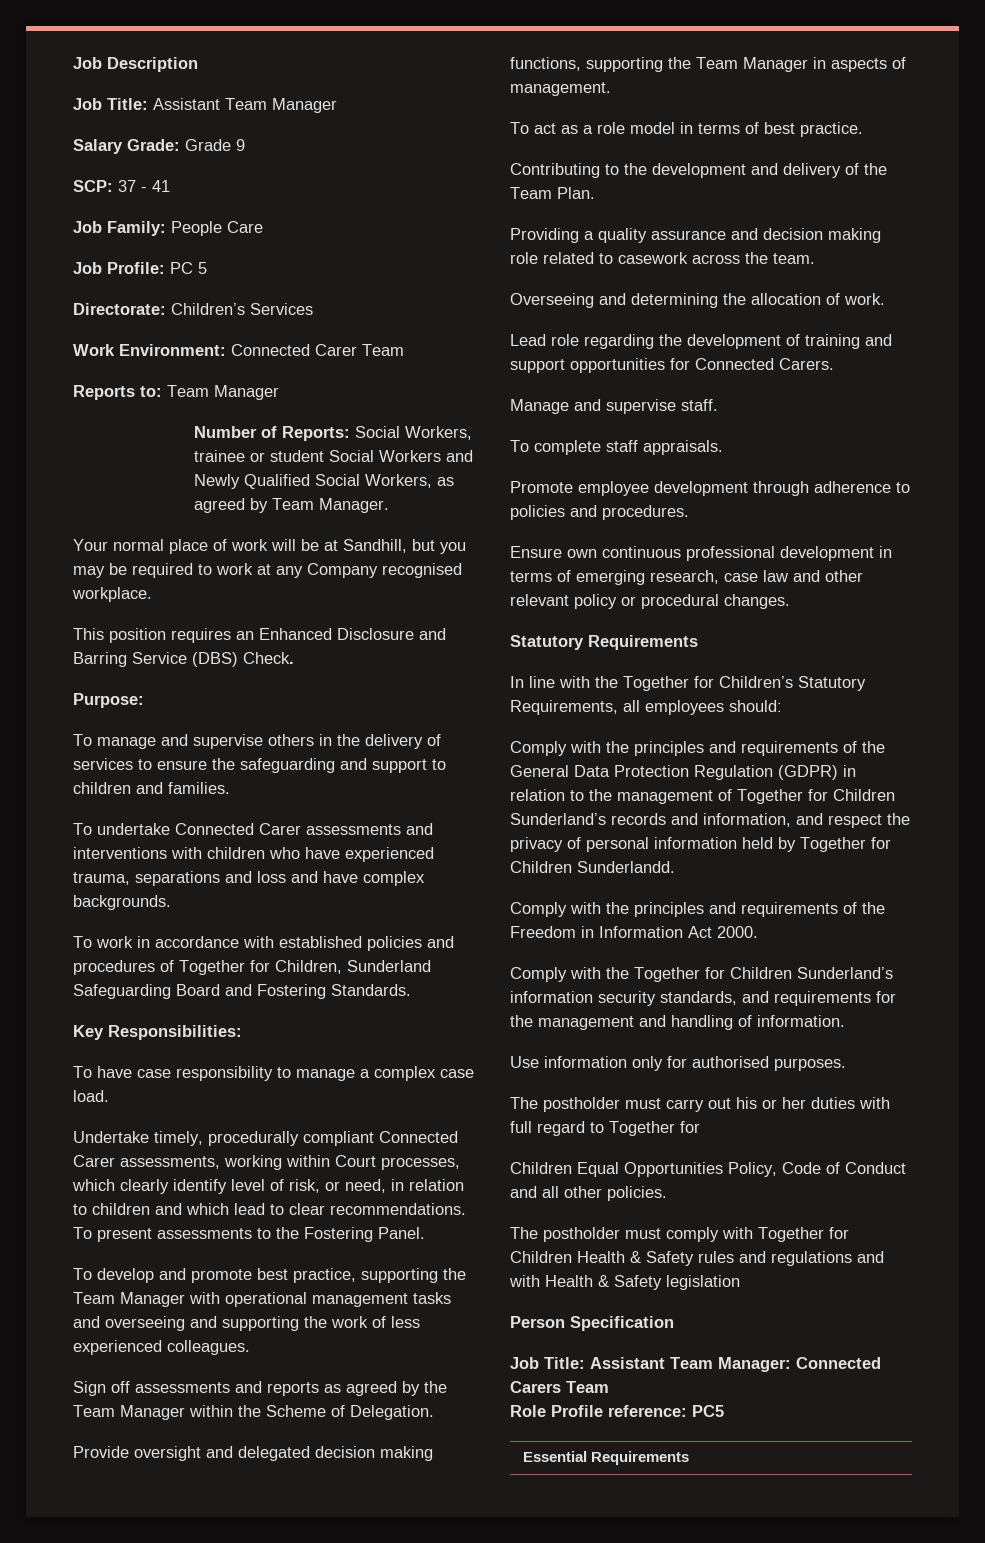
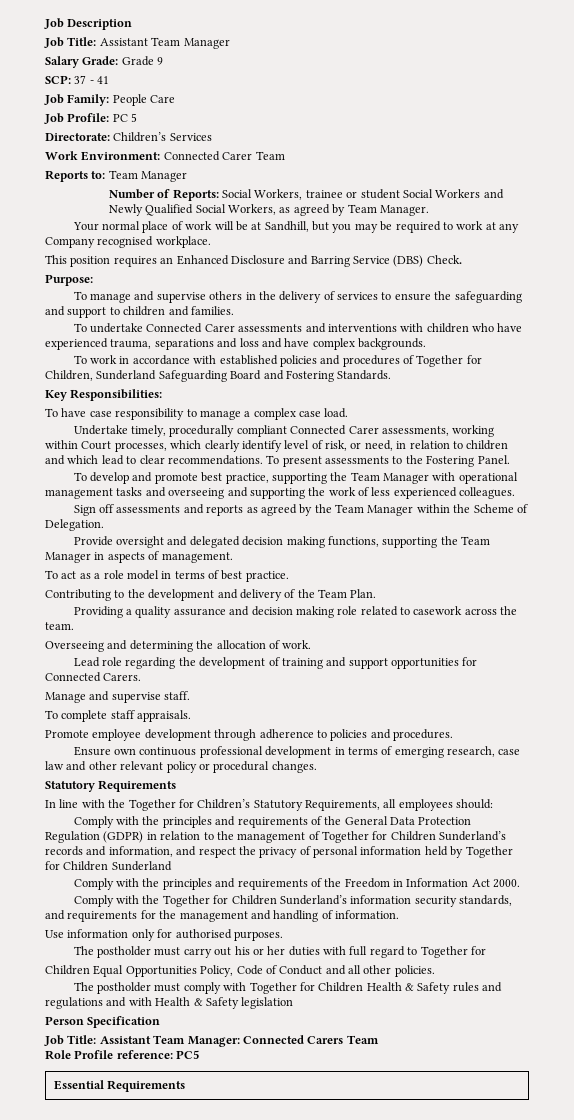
[577,861,675,873] Sunderlandd. -> [111,861,172,871] Sunderland

